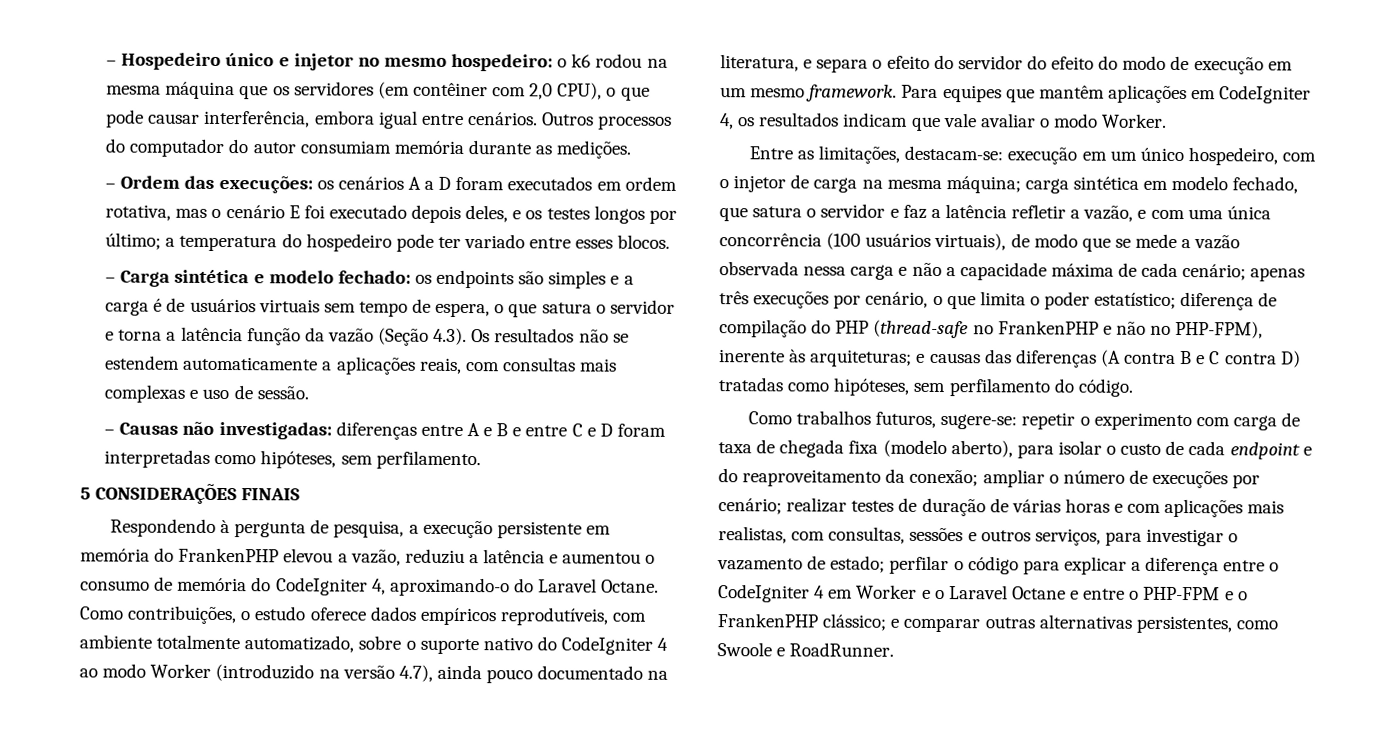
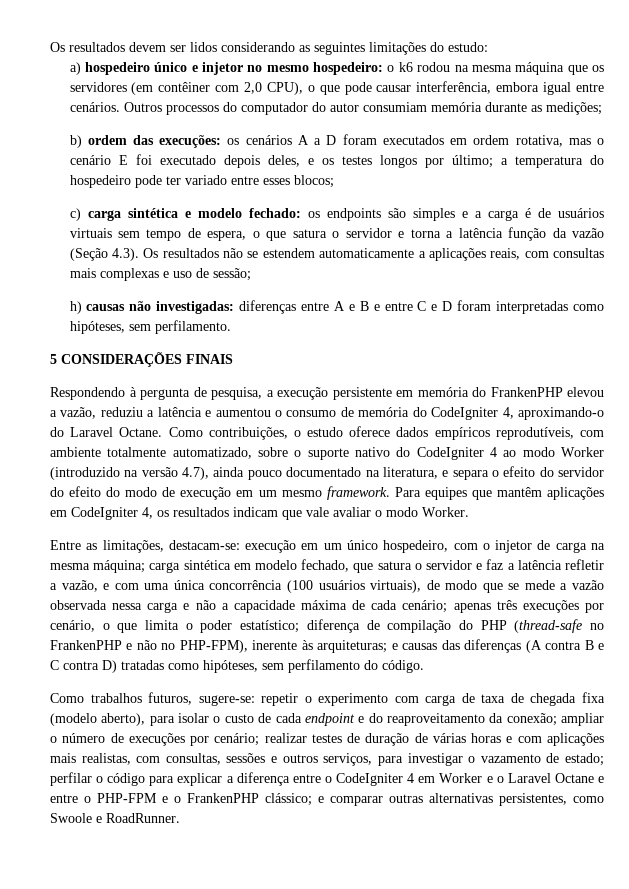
[106,52,222,70] – Hospedeiro -> [50,42,488,55] [69,62,150,75] Os resultados devem ser lidos considerando as seguintes limitações do estudo: // a) hospedeiro
[556,140,632,159] [105,175,181,189] medições. // – Ordem -> [545,102,602,115] [69,135,127,148] medições; // b) ordem
[617,234,671,249] [105,270,171,287] blocos. // – Carga -> [293,175,334,188] [69,208,121,221] blocos; // c) carga
[256,386,309,400] [104,422,179,435] sessão. // – Causas -> [212,268,251,281] [69,301,126,314] sessão; // h) causas

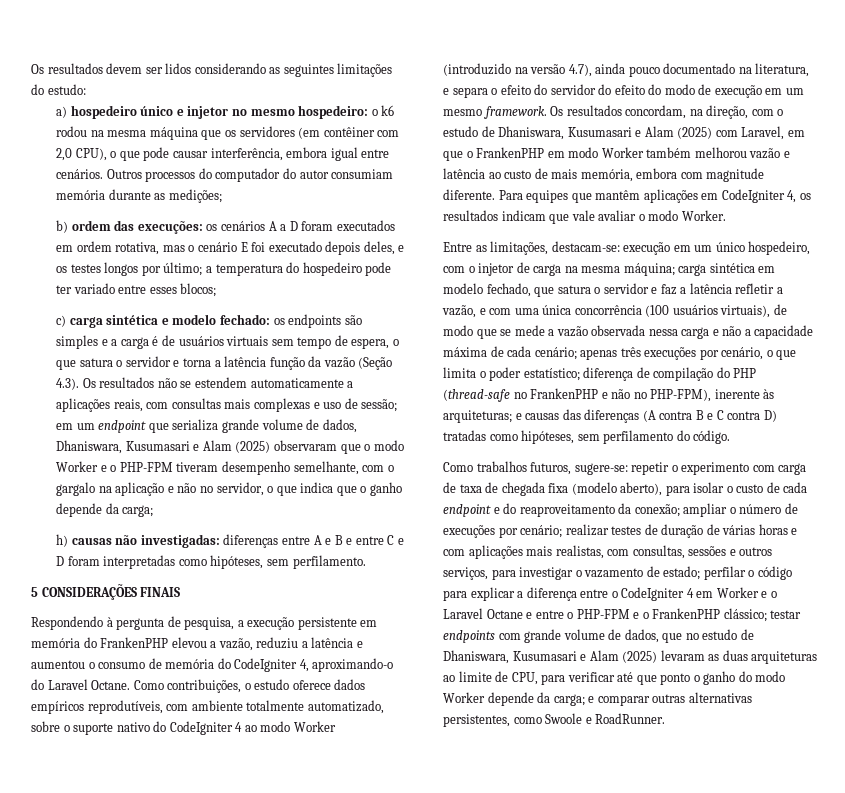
(251, 274) none -> [56,419,357,433] [56,440,404,454] [56,461,394,475] [56,482,402,496] [56,503,154,517] em um endpoint que serializa grande volume de dados, Dhaniswara, Kusumasari e Alam (2025) observaram que o modo Worker e o PHP-FPM tiveram desempenho semelhante, com o gargalo na aplicação e não no servidor, o que indica que o ganho depende da carga;
(390, 493) none -> [550,105,784,119] [443,126,805,140] [443,147,790,161] [443,168,765,182] [443,189,495,200] Os resultados concordam, na direção, com o estudo de Dhaniswara, Kusumasari e Alam (2025) com Laravel, em que o FrankenPHP em modo Worker também melhorou vazão e latência ao custo de mais memória, embora com magnitude diferente.
(312, 799) none -> [770,610,802,619] [443,629,754,643] [443,650,818,664] [443,671,786,685] [443,692,585,706] testar endpoints com grande volume de dados, que no estudo de Dhaniswara, Kusumasari e Alam (2025) levaram as duas arquiteturas ao limite de CPU, para verificar até que ponto o ganho do modo Worker depende da carga;

